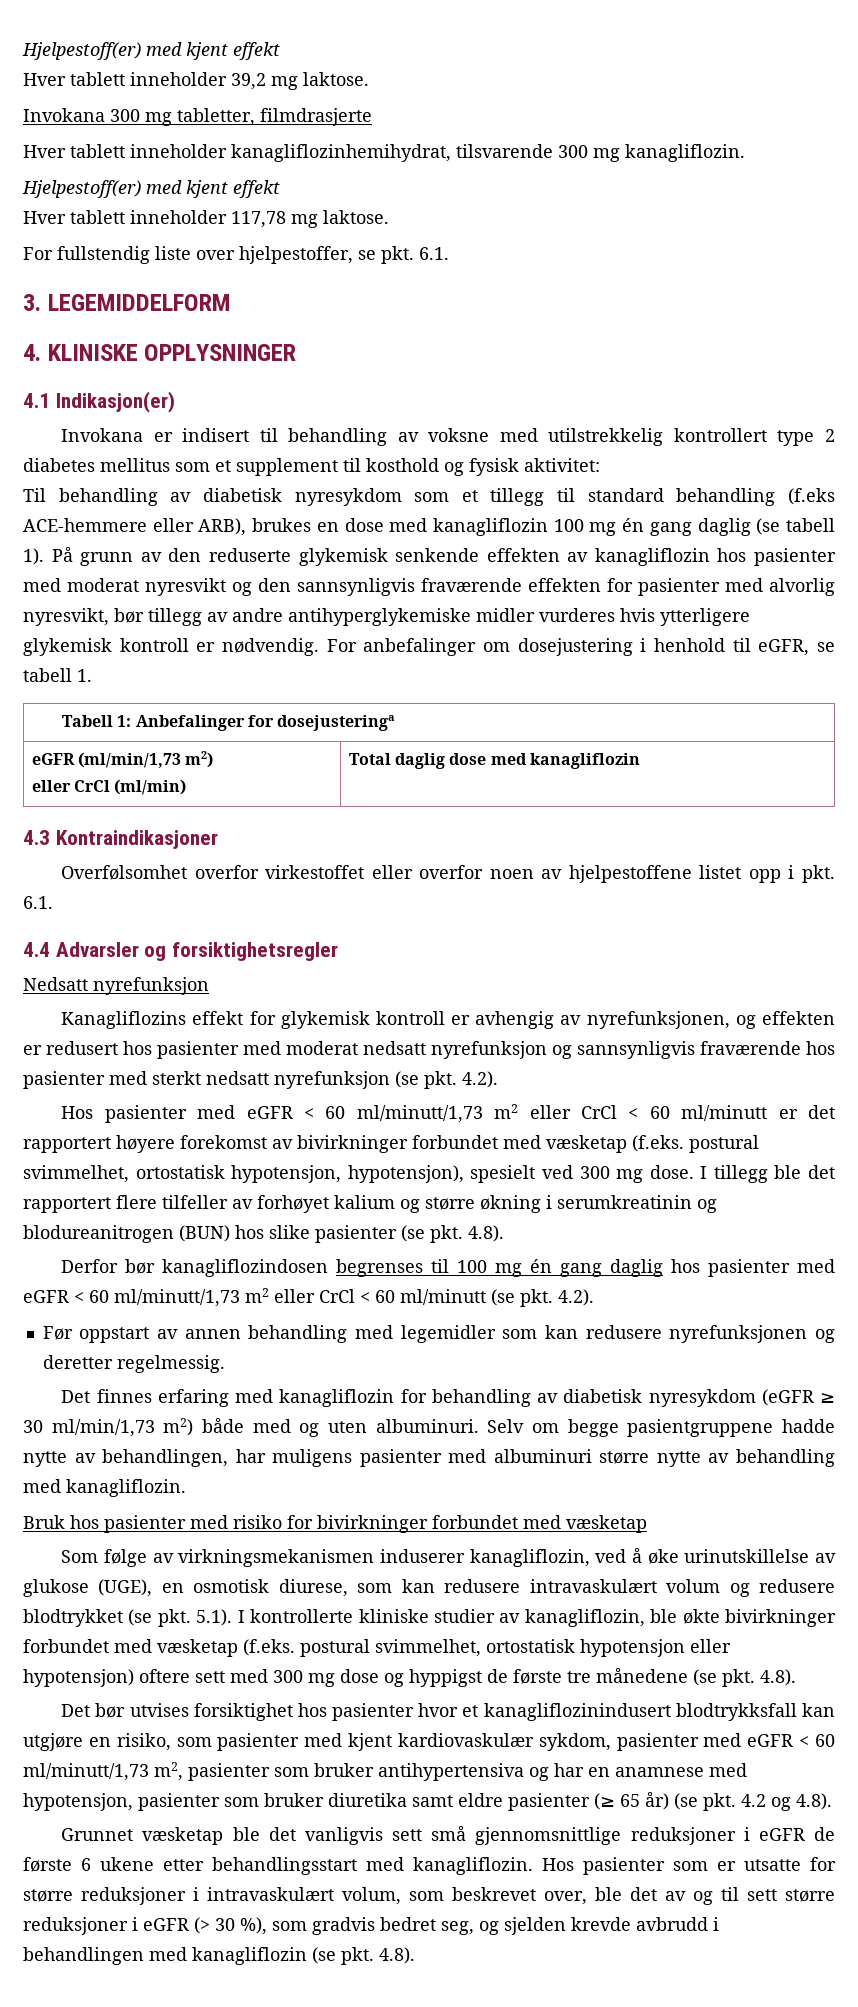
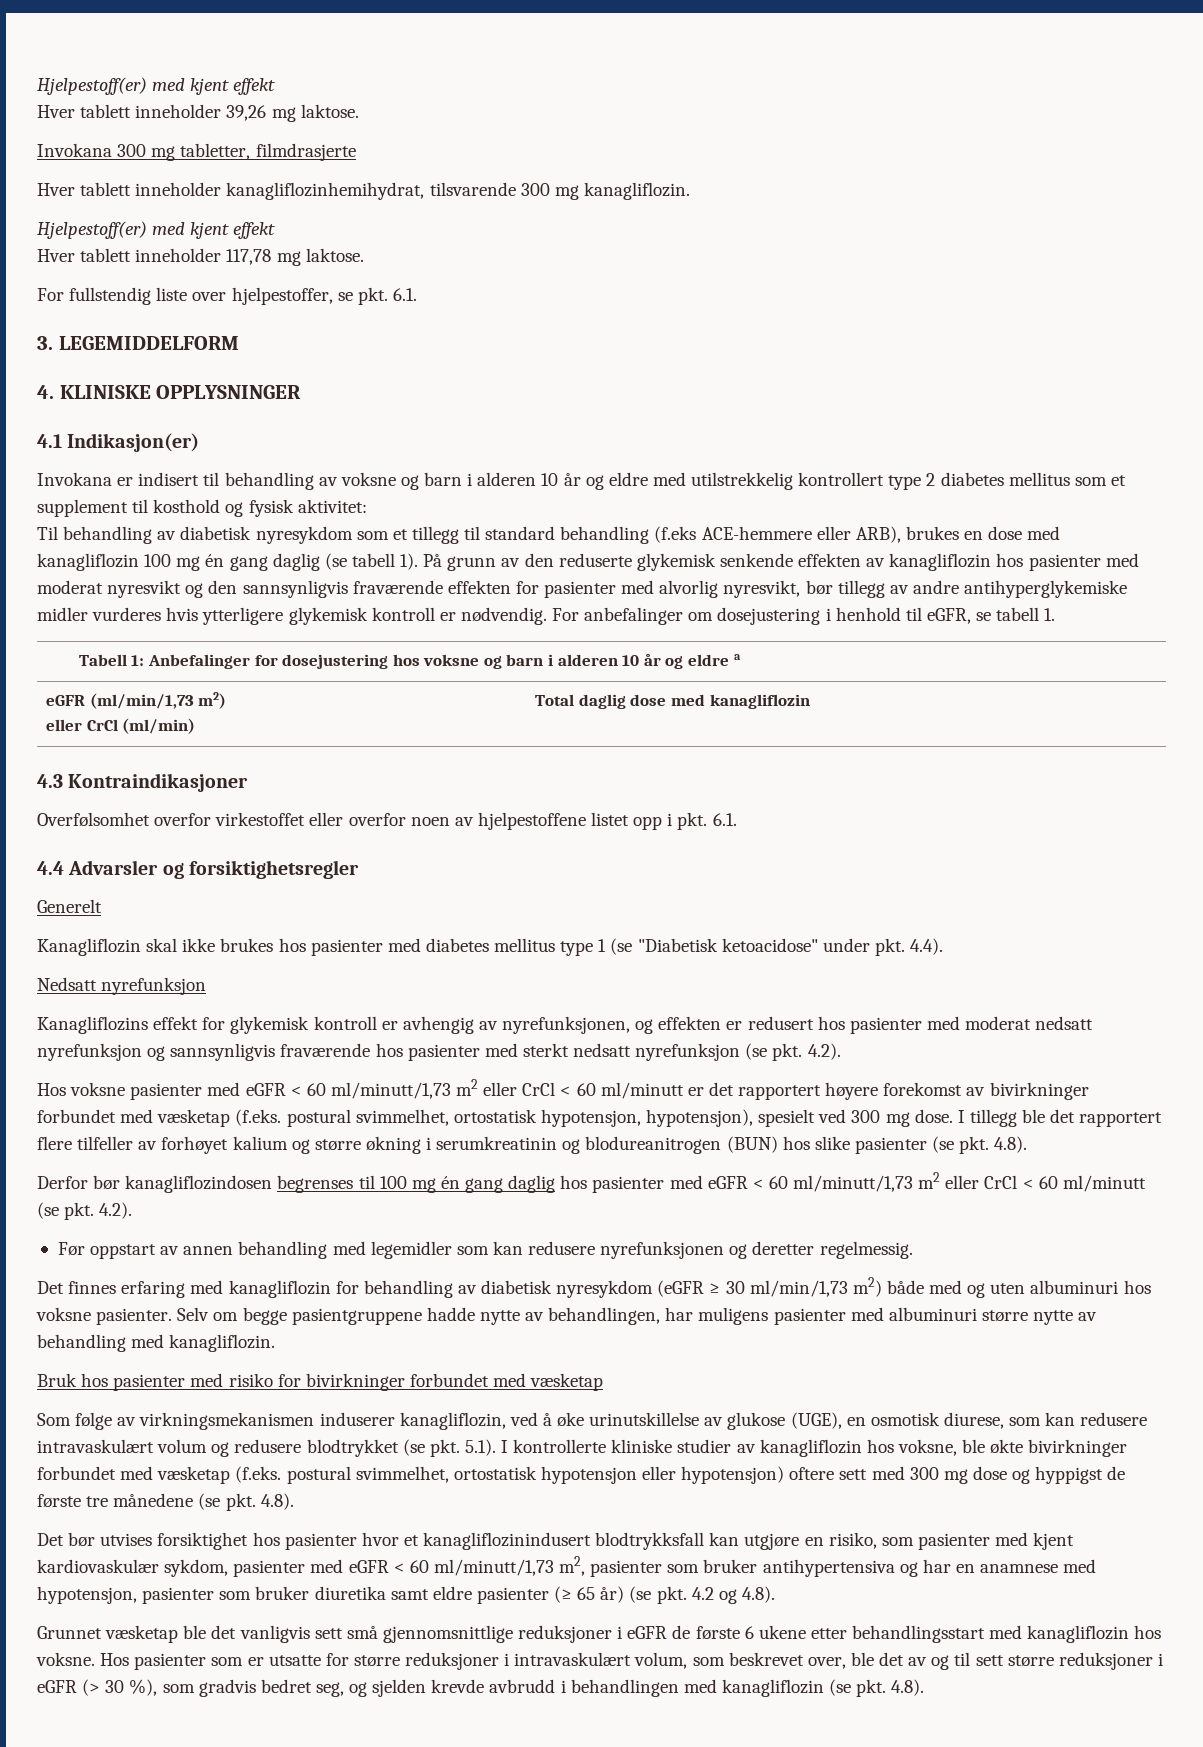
[22,42,280,60] [23,72,266,90] Hjelpestoff(er) med kjent effekt // Hver tablett inneholder 39,2 -> [37,77,276,95] [37,104,267,121] Hjelpestoff(er) med kjent effekt // Hver tablett inneholder 39,26
(490, 435) none -> [400,472,648,490] og barn i alderen 10 år og eldre
[277,715,396,731] dosejusteringa -> [282,654,741,669] dosejustering hos voksne og barn i alderen 10 år og eldre a
(339, 951) none -> [37,899,102,913] [37,938,944,956] // Generelt // Kanagliflozin skal ikke brukes hos pasienter med diabetes mellitus type 1 (se "Diabetisk ketoacidose" under pkt. 4.4).
(94, 1112) none -> [70,1082,126,1096] voksne
[375,1419,479,1433] albuminuri. -> [1030,1280,1151,1294] [36,1307,173,1325] albuminuri hos voksne pasienter.
[524,1609,645,1627] kanagliflozin, -> [759,1439,957,1457] kanagliflozin hos voksne,
[413,1857,533,1875] kanagliflozin. -> [1027,1625,1162,1643] [36,1652,95,1666] kanagliflozin hos voksne.

